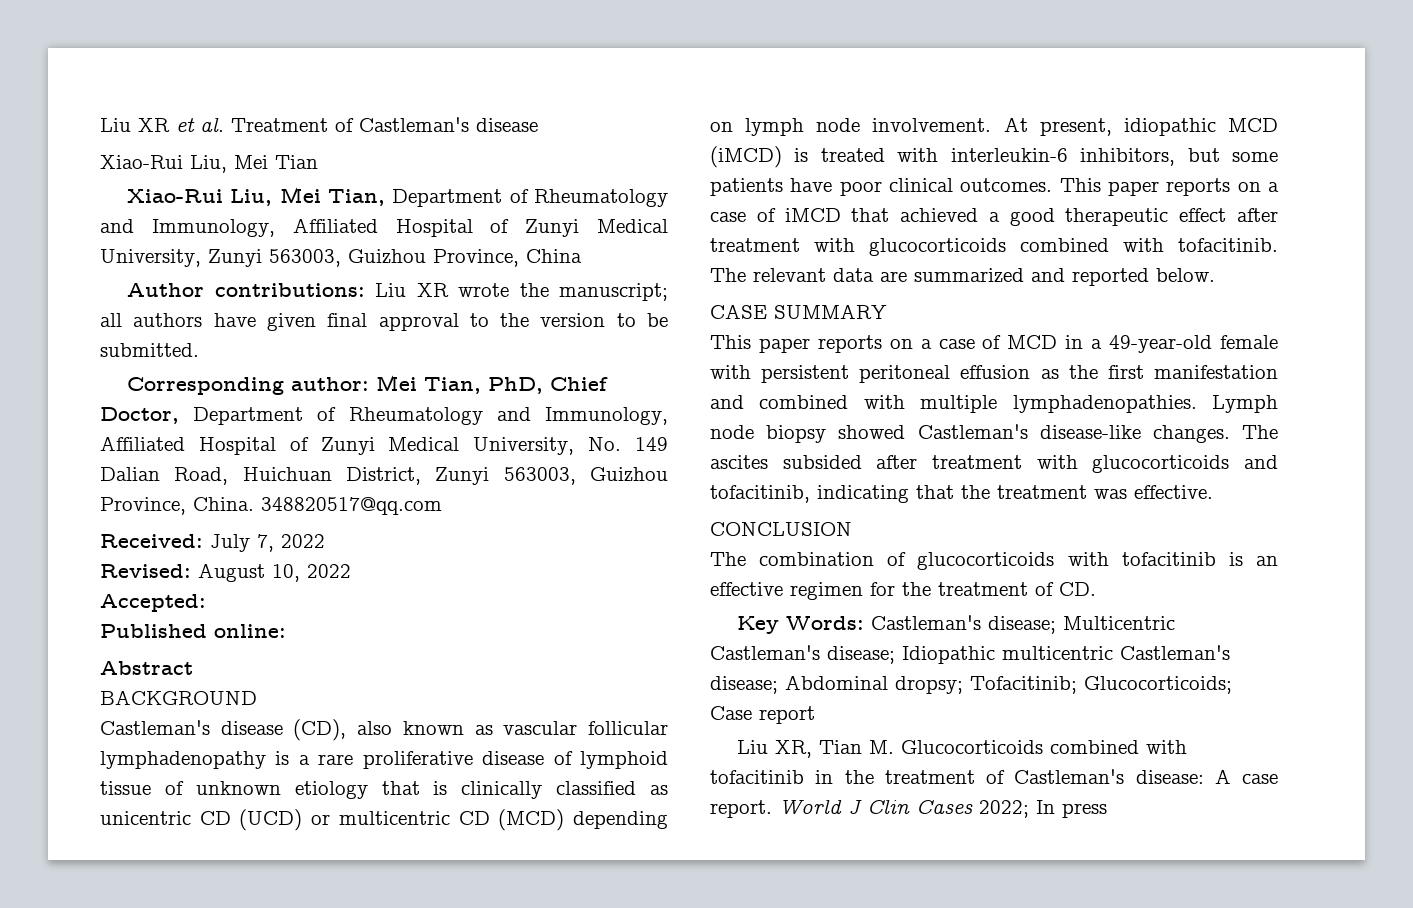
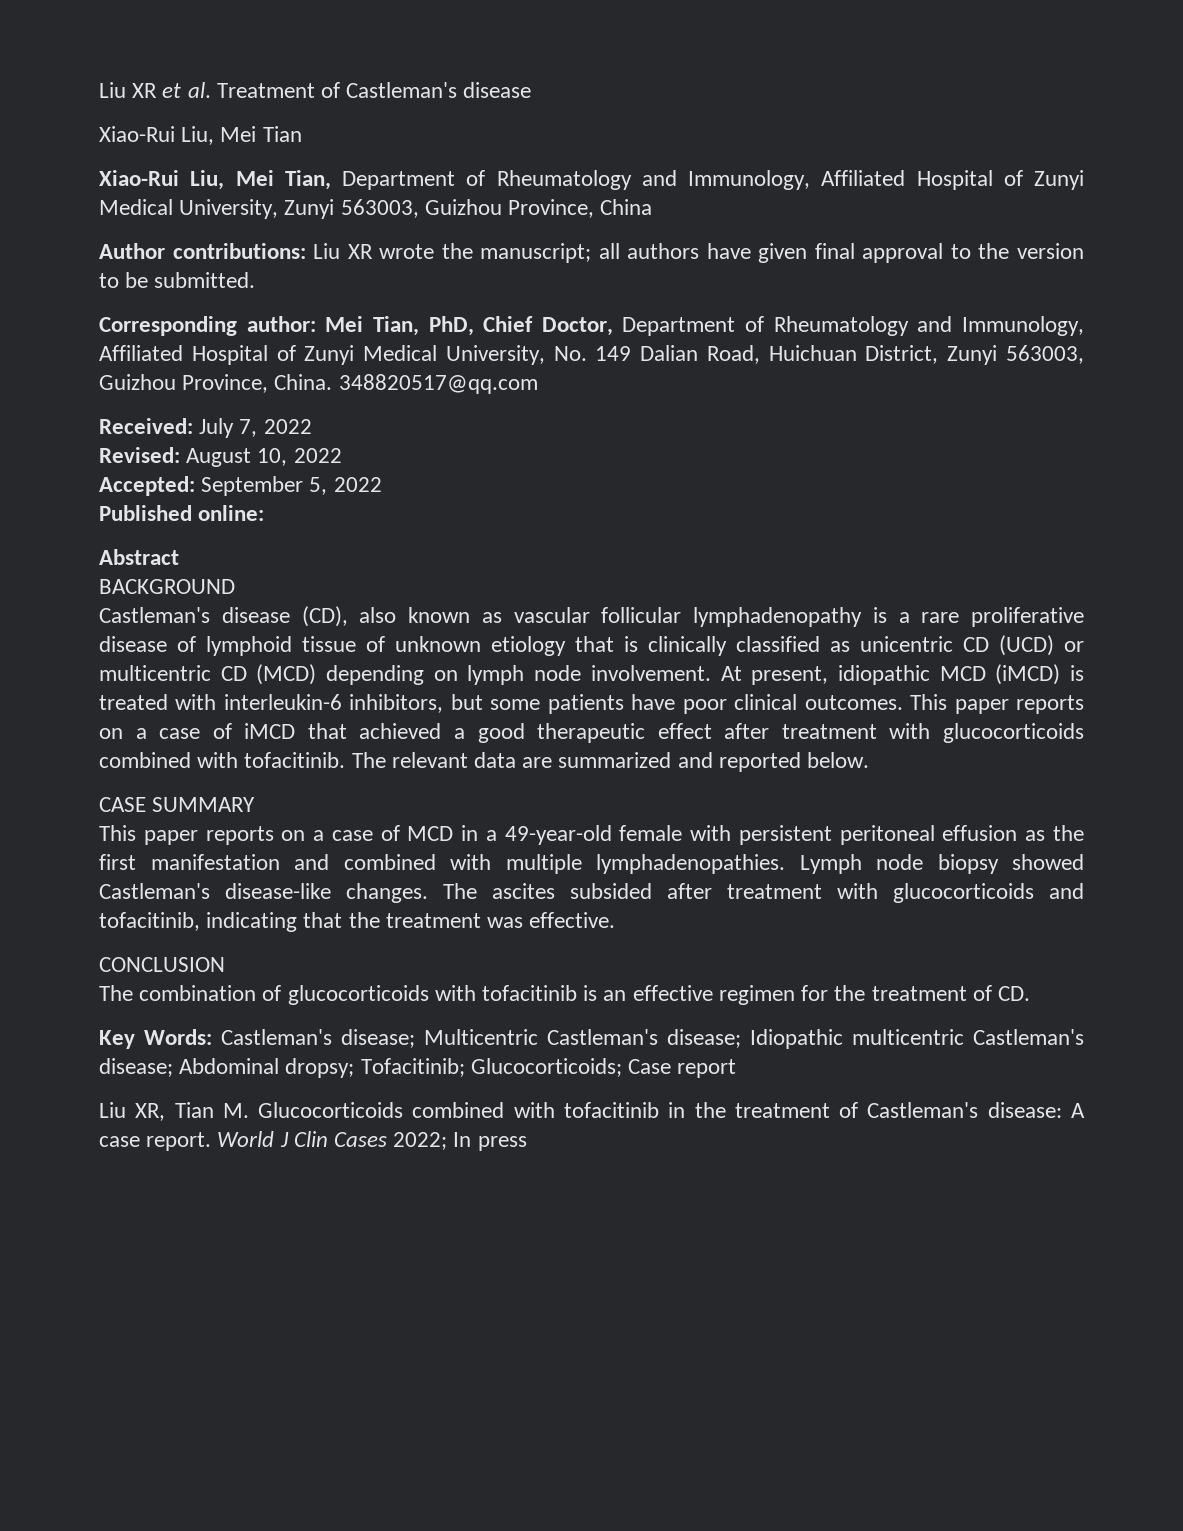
(206, 603) none -> [201,476,382,496] September 5, 2022

